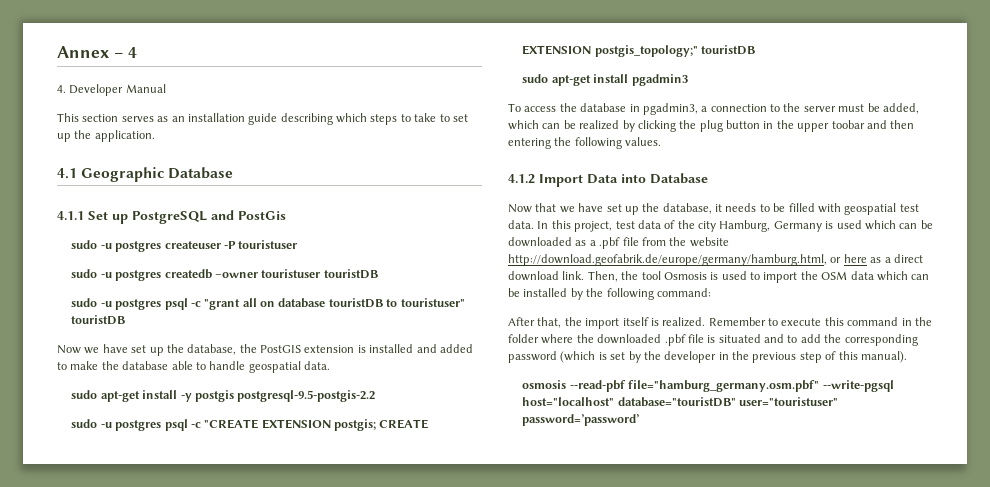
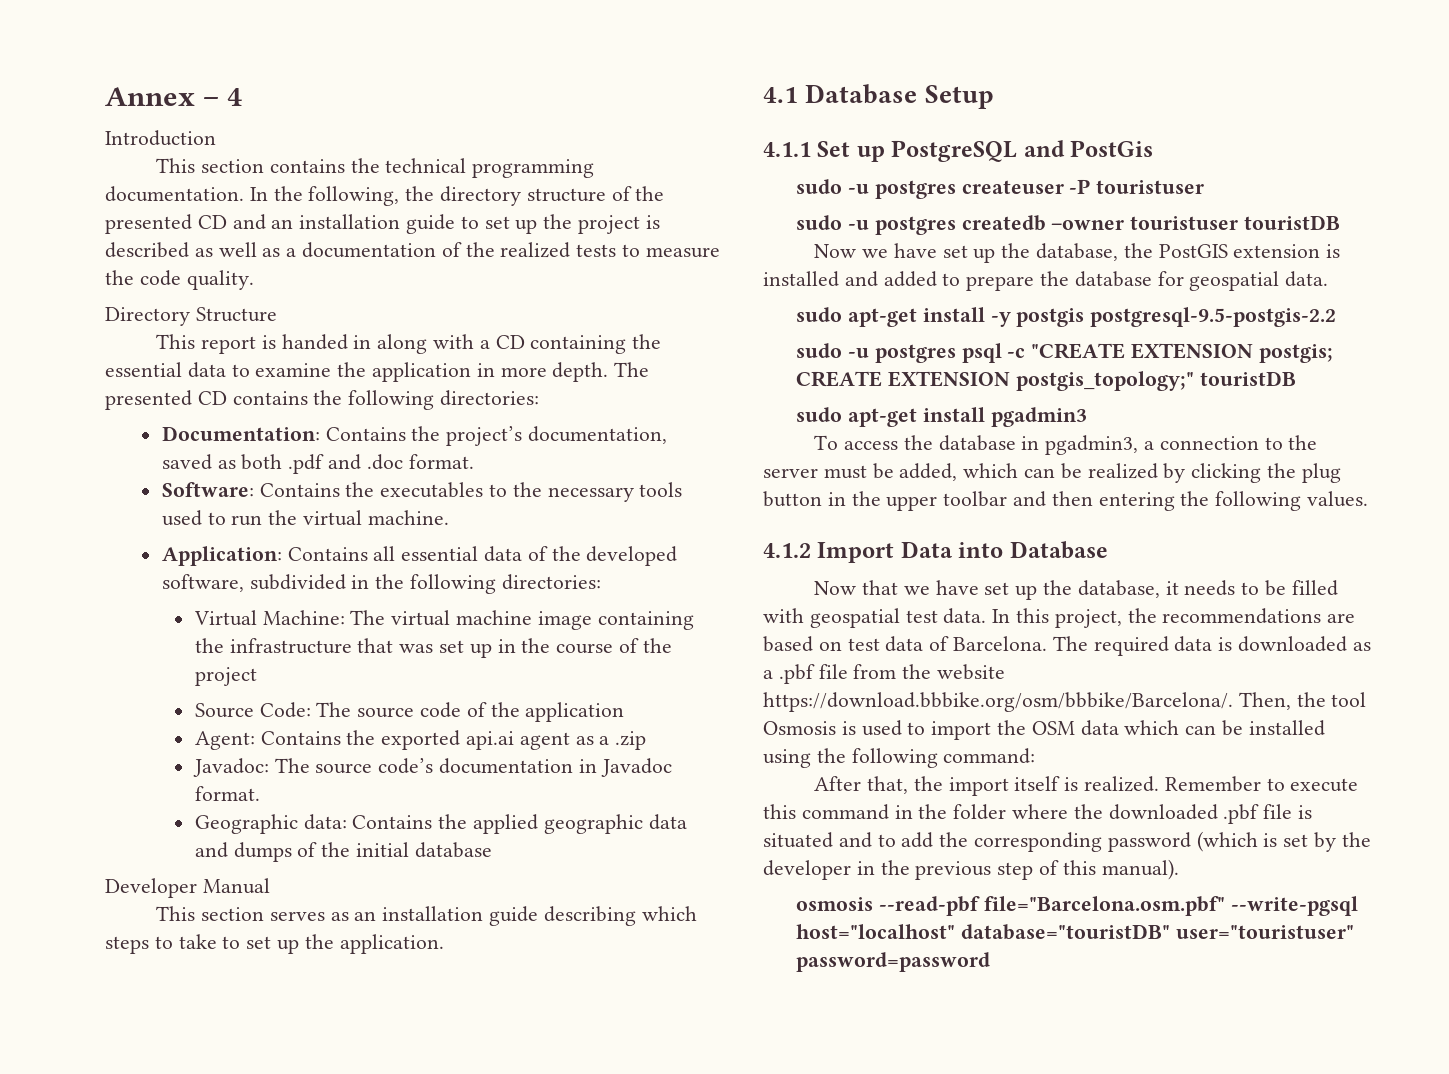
[57,85,66,93] 4. -> [105,130,216,146] [156,158,595,178] [105,186,665,206] [105,214,660,234] [105,242,720,258] [105,270,254,290] [105,307,277,326] [156,334,662,354] [105,362,650,382] [105,390,540,410] [161,426,667,446] [161,454,474,474] [161,482,683,502] [161,510,449,526] [161,546,678,566] [161,574,601,594] [193,610,694,630] [194,638,672,658] [194,667,257,686] [194,702,625,722] [194,730,647,750] [192,758,672,777] [194,786,260,801] [194,814,687,834] [194,842,492,862] Introduction // This section contains the technical programming documentation. In the following, the directory structure of the presented CD and an installation guide to set up the project is described as well as a documentation of the realized tests to measure the code quality. // Directory Structure // This report is handed in along with a CD containing the essential data to examine the application in more depth. The presented CD contains the following directories: // Documentation: Contains the project’s documentation, saved as both .pdf and .doc format. // Software: Contains the executables to the necessary tools used to run the virtual machine. // Application: Contains all essential data of the developed software, subdivided in the following directories: // Virtual Machine: The virtual machine image containing the infrastructure that was set up in the course of the project // Source Code: The source code of the application // Agent: Contains the exported api.ai agent as a .zip // Javadoc: The source code’s documentation in Javadoc format. // Geographic data: Contains the applied geographic data and dumps of the initial database //
[81,167,234,182] Geographic Database -> [805,84,994,109] Database Setup
[71,298,465,310] [71,315,126,325] // sudo -u postgres psql -c "grant all on database touristDB to touristuser" touristDB -> (1340, 222) none
[70,361,246,370] make the database able to handle -> [966,271,1184,291] prepare the database for
[831,120,865,129] toobar -> [943,491,1008,507] toolbar
[615,220,933,232] test data of the city Hamburg, Germany is used which can be -> [1127,608,1356,624] [763,636,1233,656] the recommendations are based on test data of Barcelona. The required data is
[508,254,923,266] [508,271,585,281] http://download.geofabrik.de/europe/germany/hamburg.html, or here as a direct download link. -> [763,692,1233,712] https://download.bbbike.org/osm/bbbike/Barcelona/.
[570,288,583,300] by -> [763,749,811,768] using
[628,380,820,392] file="hamburg_germany.osm.pbf" -> [983,896,1225,916] file="Barcelona.osm.pbf"
[522,414,640,426] password=’password’ -> [796,952,991,972] password=password

